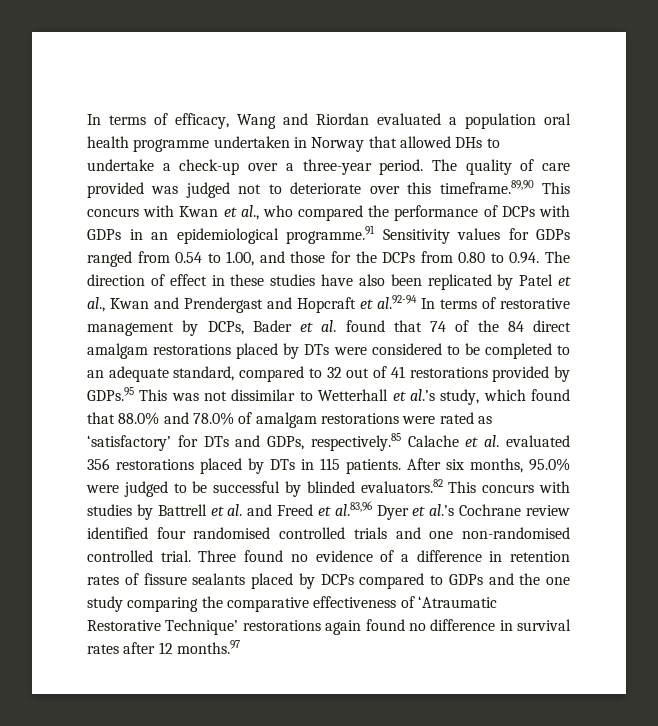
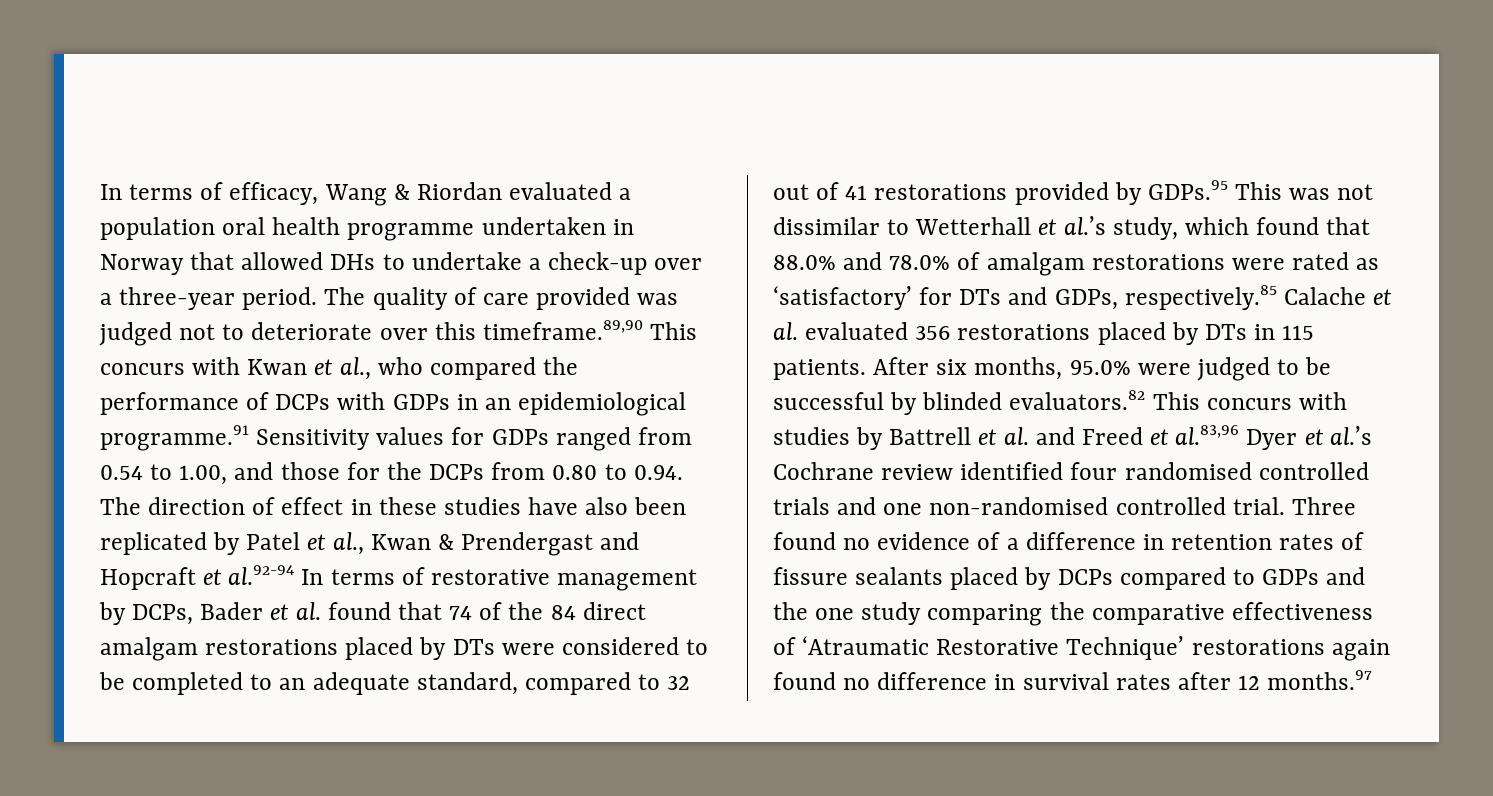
[283,113,308,125] and -> [393,184,410,200] &
[154,297,179,309] and -> [437,534,454,550] &

